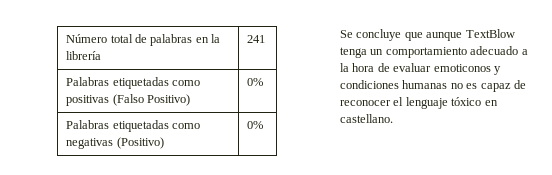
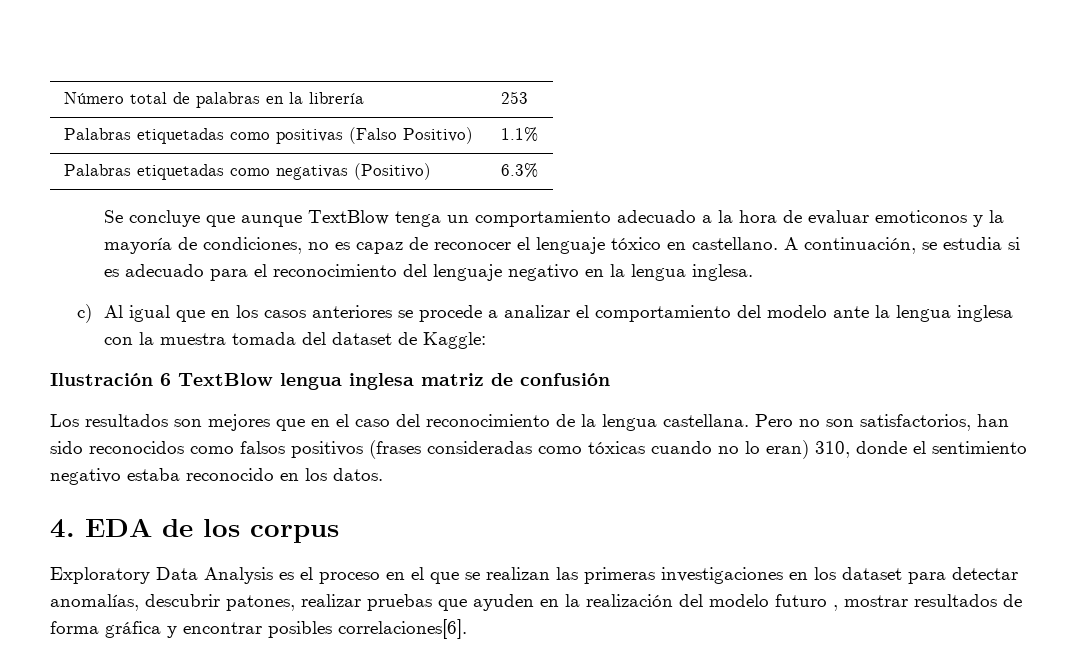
[247,35,266,43] 241 -> [500,91,528,104] 253
[247,78,264,86] 0% -> [500,127,538,142] 1.1%
[247,121,264,129] 0% -> [500,163,538,178] 6.3%
[340,80,448,89] condiciones humanas -> [989,210,1005,223] [104,237,303,254] la mayoría de condiciones,
(394, 118) none -> [784,237,1021,254] [104,264,754,281] [77,304,1014,323] [104,332,487,349] [50,373,610,390] [50,414,1009,431] [50,440,1027,459] [50,468,383,485] [50,518,339,543] [50,567,1018,584] [50,594,1022,611] [50,619,467,639] A continuación, se estudia si es adecuado para el reconocimiento del lenguaje negativo en la lengua inglesa. // c) Al igual que en los casos anteriores se procede a analizar el comportamiento del modelo ante la lengua inglesa con la muestra tomada del dataset de Kaggle: // Ilustración 6 TextBlow lengua inglesa matriz de confusión // Los resultados son mejores que en el caso del reconocimiento de la lengua castellana. Pero no son satisfactorios, han sido reconocidos como falsos positivos (frases consideradas como tóxicas cuando no lo eran) 310, donde el sentimiento negativo estaba reconocido en los datos. // 4. EDA de los corpus // Exploratory Data Analysis es el proceso en el que se realizan las primeras investigaciones en los dataset para detectar anomalías, descubrir patones, realizar pruebas que ayuden en la realización del modelo futuro , mostrar resultados de forma gráfica y encontrar posibles correlaciones[6].

